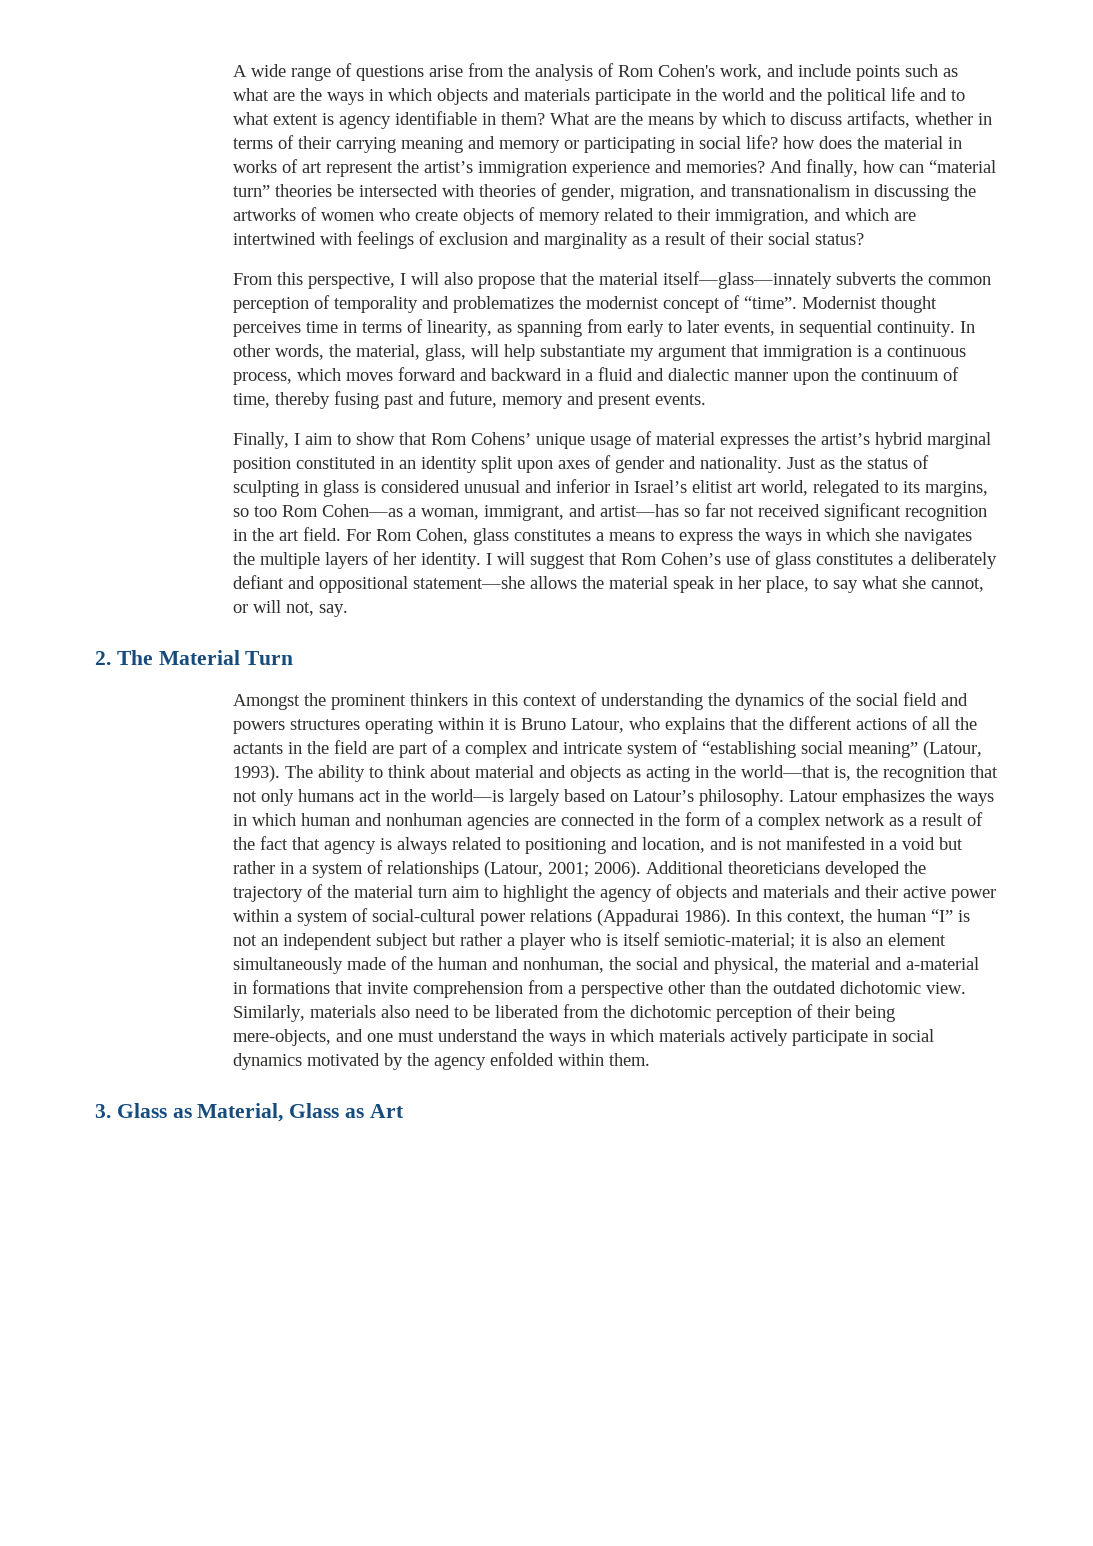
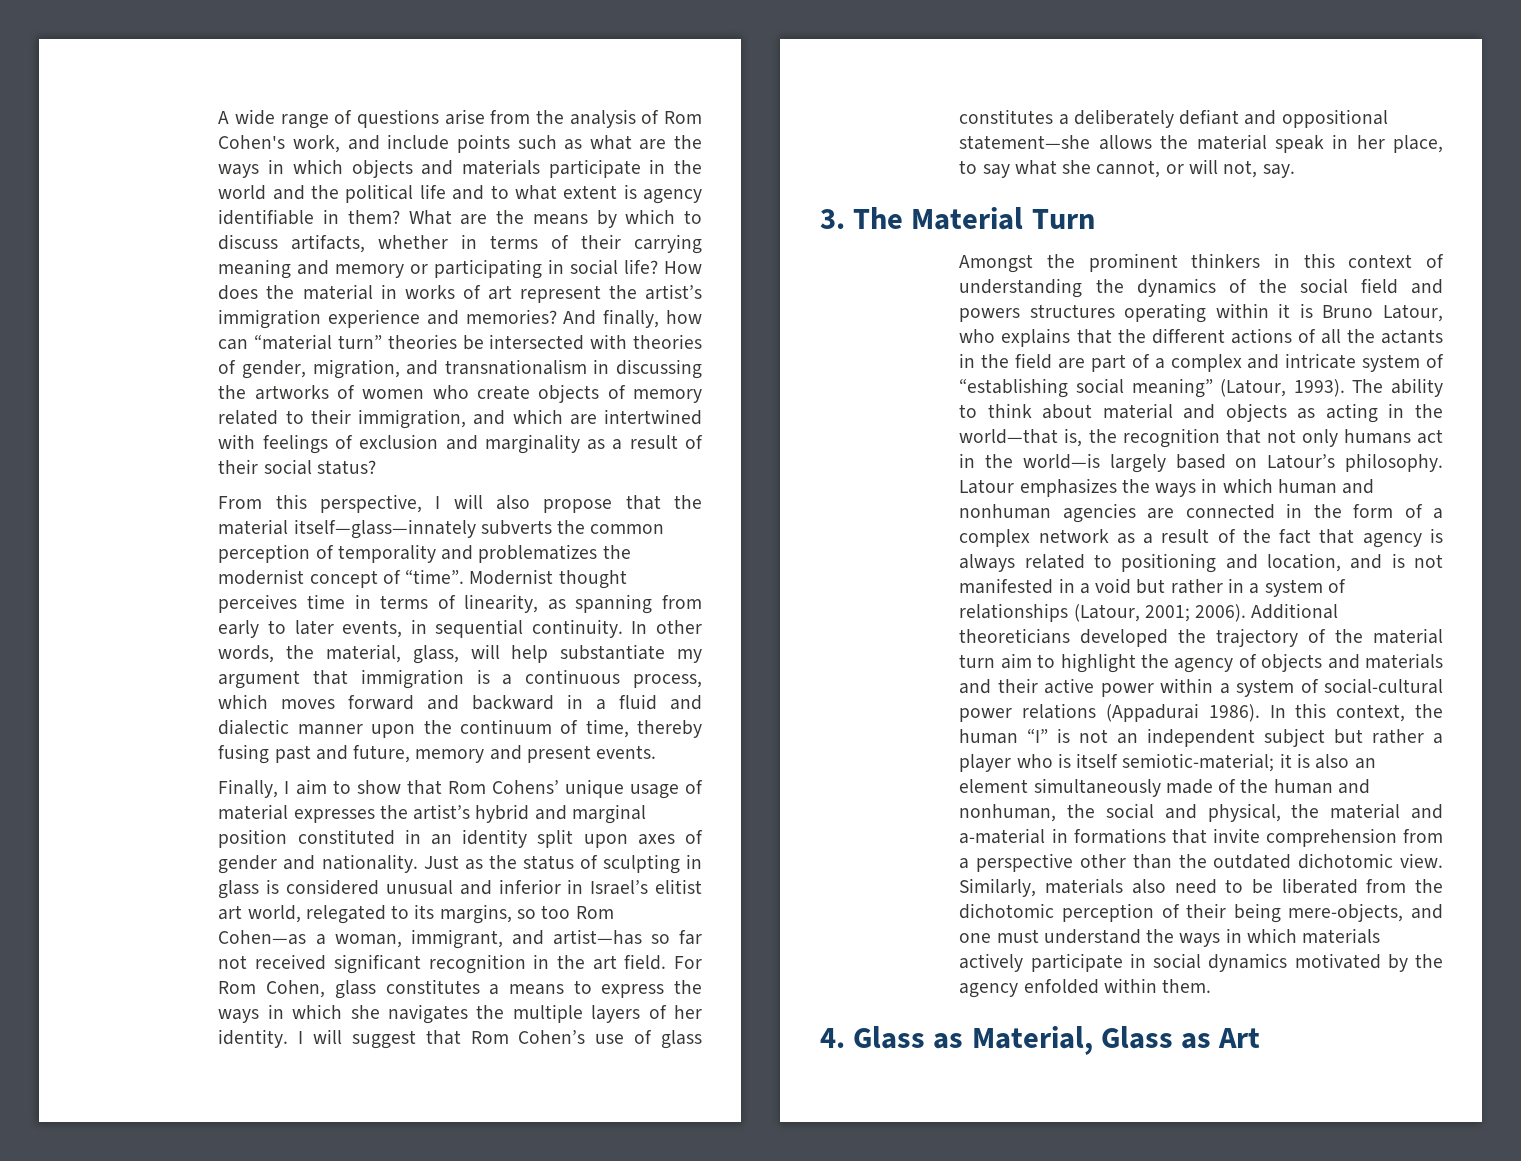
[783,136,816,149] how -> [663,261,702,274] How
(924, 440) none -> [534,805,567,820] and
[95,651,111,665] 2. -> [820,209,845,229] 3.
[95,1104,111,1118] 3. -> [820,1028,845,1048] 4.

